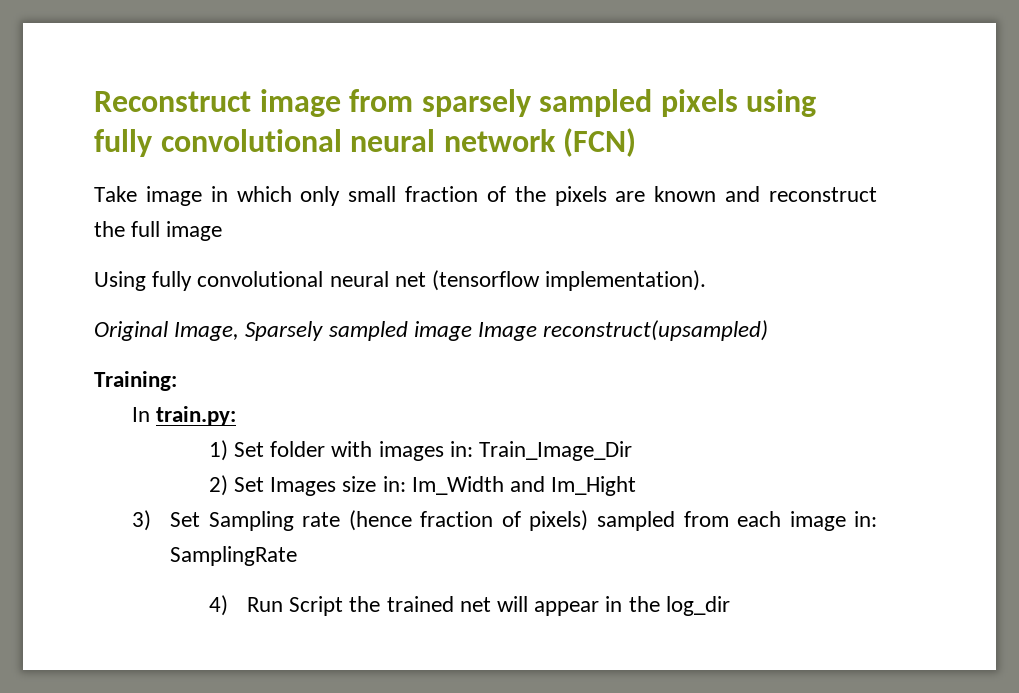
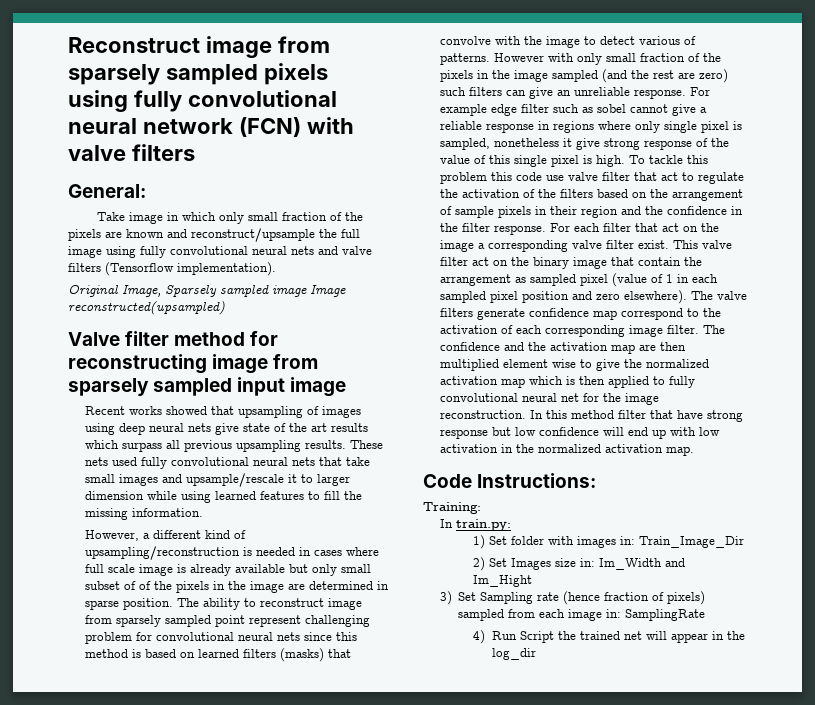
(637, 142) none -> [306,117,354,134] [68,144,195,161] [68,184,146,198] with valve filters // General:
[768,187,877,202] reconstruct -> [191,228,315,242] reconstruct/upsample
[94,270,541,291] // Using fully convolutional neural net (tensorflow -> [106,246,372,258] [68,262,174,276] using fully convolutional neural nets and valve filters (Tensorflow
[543,320,769,341] reconstruct(upsampled) -> [68,301,225,315] [68,331,279,346] [68,354,319,374] [68,377,347,397] [84,406,361,418] [84,423,368,435] [84,440,383,452] [84,457,370,469] [84,473,350,487] [84,491,362,503] [84,508,203,520] [84,530,246,541] [84,546,379,560] [84,564,371,576] [84,581,389,593] [84,598,362,610] [84,615,370,627] [84,632,357,644] [84,648,351,662] [439,36,696,48] [439,53,721,65] [439,69,728,83] [439,87,710,99] [439,104,707,116] [439,121,742,133] [439,138,729,150] [439,155,708,167] [439,172,744,184] [439,189,743,201] [439,206,743,218] [439,223,719,235] [439,240,732,252] [439,257,702,269] [439,273,718,287] [439,290,747,304] [439,308,721,320] [439,325,725,337] [439,342,686,354] [439,359,709,371] [439,376,695,388] [439,393,659,405] [439,410,743,422] [439,427,720,439] [439,444,694,456] [423,473,597,488] reconstructed(upsampled) // Valve filter method for reconstructing image from sparsely sampled input image // Recent works showed that upsampling of images using deep neural nets give state of the art results which surpass all previous upsampling results. These nets used fully convolutional neural nets that take small images and upsample/rescale it to larger dimension while using learned features to fill the missing information. // However, a different kind of upsampling/reconstruction is needed in cases where full scale image is already available but only small subset of of the pixels in the image are determined in sparse position. The ability to reconstruct image from sparsely sampled point represent challenging problem for convolutional neural nets since this method is based on learned filters (masks) that convolve with the image to detect various of patterns. However with only small fraction of the pixels in the image sampled (and the rest are zero) such filters can give an unreliable response. For example edge filter such as sobel cannot give a reliable response in regions where only single pixel is sampled, nonetheless it give strong response of the value of this single pixel is high. To tackle this problem this code use valve filter that act to regulate the activation of the filters based on the arrangement of sample pixels in their region and the confidence in the filter response. For each filter that act on the image a corresponding valve filter exist. This valve filter act on the binary image that contain the arrangement as sampled pixel (value of 1 in each sampled pixel position and zero elsewhere). The valve filters generate confidence map correspond to the activation of each corresponding image filter. The confidence and the activation map are then multiplied element wise to give the normalized activation map which is then applied to fully convolutional neural net for the image reconstruction. In this method filter that have strong response but low confidence will end up with low activation in the normalized activation map. // Code Instructions:

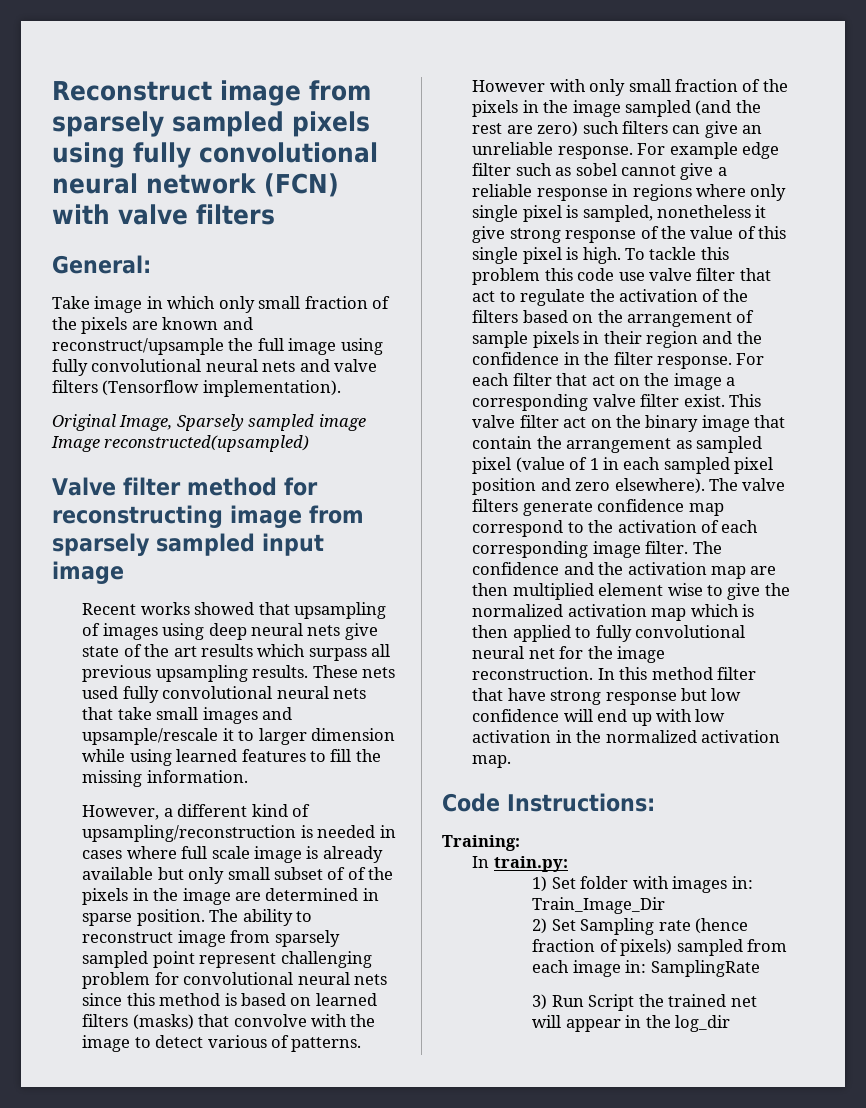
[511,558,686,570] [473,575,533,587] [439,591,477,605] Images size in: Im_Width and Im_Hight // 3) Set -> (576, 925) none
[473,630,486,644] 4) -> [532,994,548,1010] 3)

